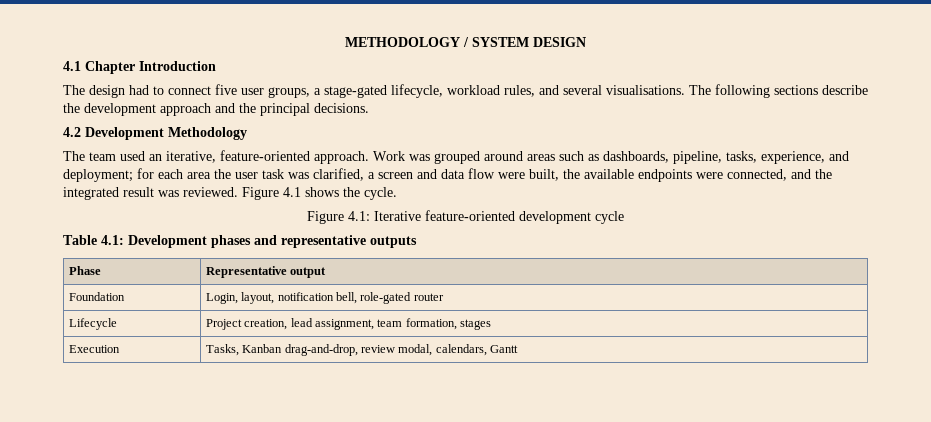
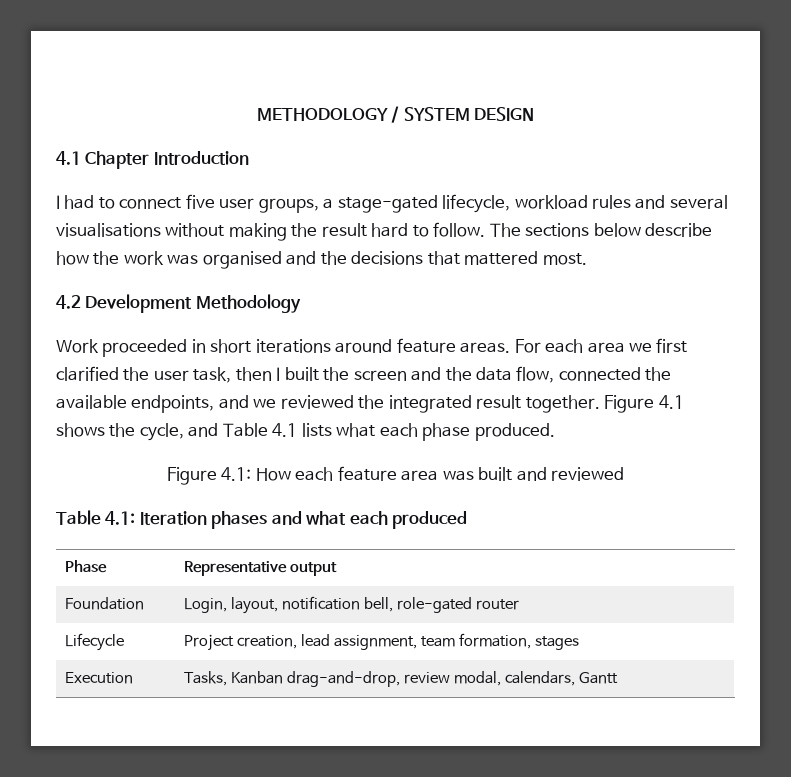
[63,85,125,98] The design -> [56,195,60,209] I
[504,85,535,97] rules, -> [592,195,632,209] rules
[606,84,868,98] [63,103,369,116] [63,127,247,140] [63,150,849,164] [63,168,811,182] visualisations. The following sections describe the development approach and the principal decisions. // 4.2 Development Methodology // The team used an iterative, feature-oriented approach. Work was grouped around areas such as dashboards, pipeline, tasks, experience, and deployment; for each area the user task was clarified, a screen and data flow were built, the available endpoints were connected, and -> [56,222,713,241] [56,251,587,269] [56,294,301,313] [56,338,688,357] [56,366,672,383] [56,395,354,413] visualisations without making the result hard to follow. The sections below describe how the work was organised and the decisions that mattered most. // 4.2 Development Methodology // Work proceeded in short iterations around feature areas. For each area we first clarified the user task, then I built the screen and the data flow, connected the available endpoints, and we reviewed
[158,187,238,197] was reviewed. -> [525,395,600,413] together.
[364,187,397,200] [307,210,624,224] cycle. // Figure 4.1: Iterative feature-oriented development cycle -> [139,423,555,441] [166,466,625,485] cycle, and Table 4.1 lists what each phase produced. // Figure 4.1: How each feature area was built and reviewed
[128,235,207,248] Development -> [139,511,207,525] Iteration
[281,235,417,248] representative outputs -> [306,511,468,529] what each produced

